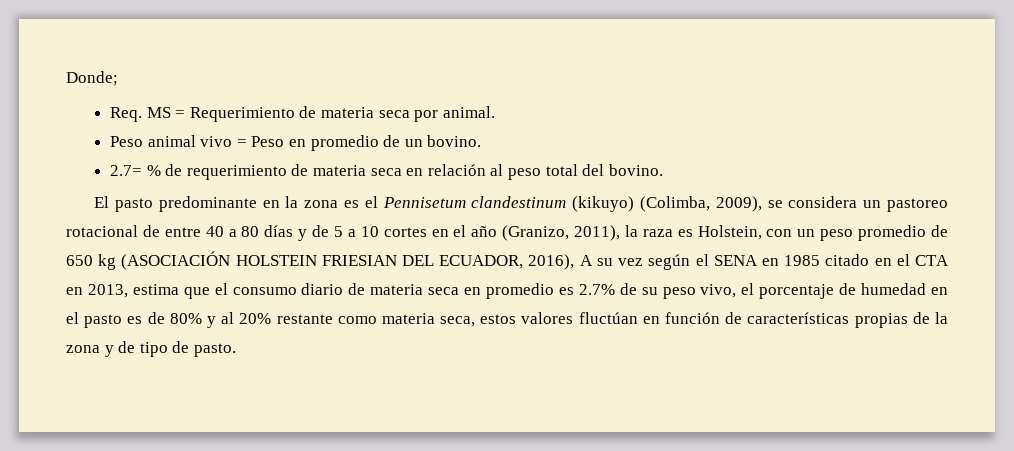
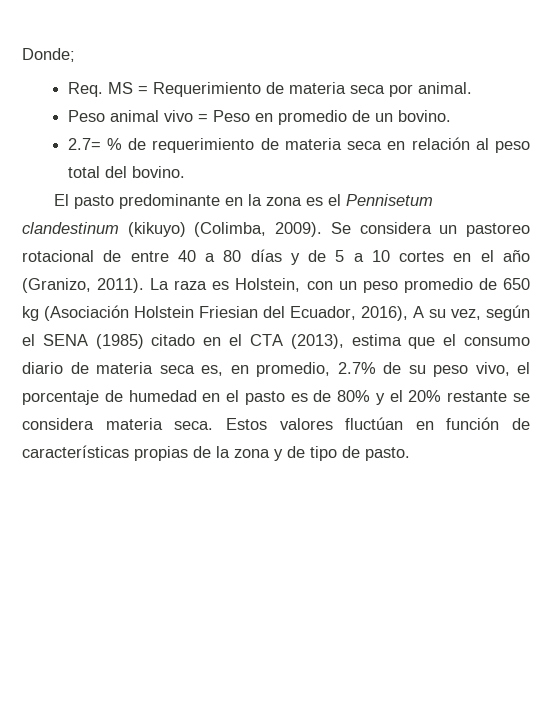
[715,196,783,212] 2009), se -> [275,222,351,237] 2009). Se
[574,225,638,241] 2011), la -> [97,278,170,293] 2011). La
[121,251,524,270] (ASOCIACIÓN HOLSTEIN FRIESIAN DEL ECUADOR, -> [44,305,356,321] (Asociación Holstein Friesian del Ecuador,
[618,258,644,266] vez -> [451,309,481,320] vez,
[761,255,821,266] en 1985 -> [95,334,144,349] (1985)
[66,284,128,298] en 2013, -> [290,334,344,349] (2013),
[464,283,574,299] en promedio es -> [201,362,330,377] es, en promedio,
[221,312,235,324] al -> [389,390,403,402] el
[337,313,517,327] como materia seca, estos -> [513,393,530,402] [22,418,267,430] se considera materia seca. Estos

